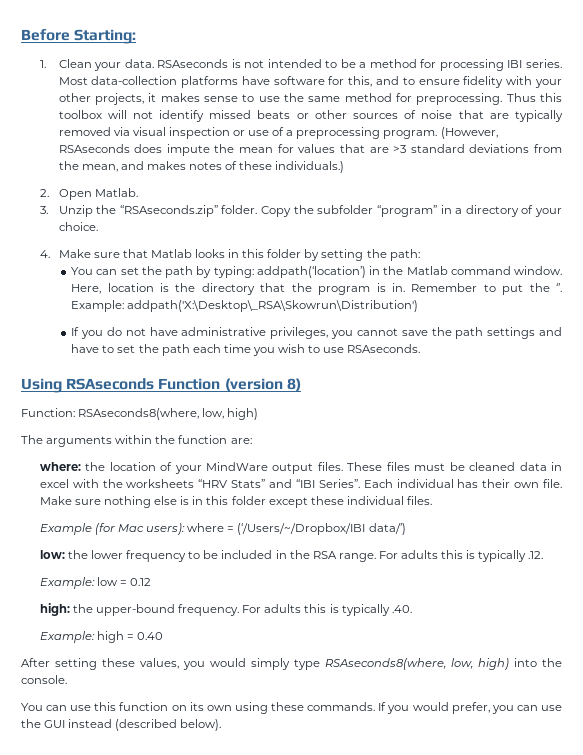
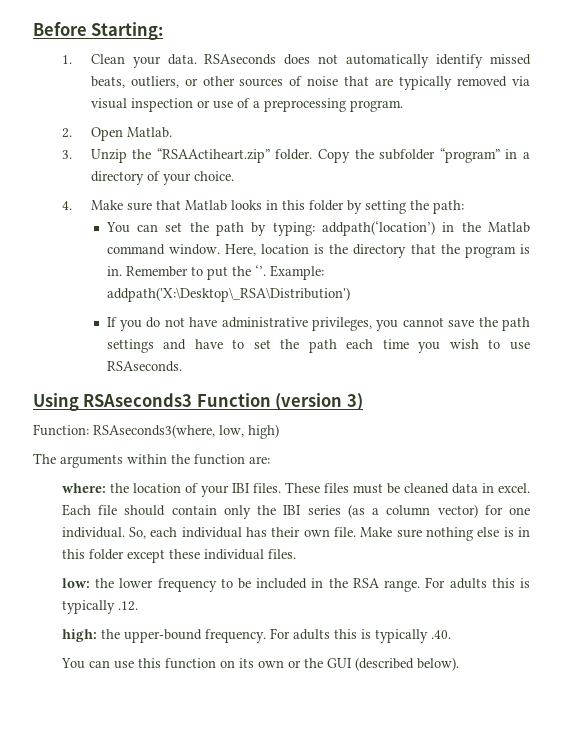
[231,59,562,71] [58,76,562,88] [58,93,563,105] [58,110,291,122] is not intended to be a method for processing IBI series. Most data-collection platforms have software for this, and to ensure fidelity with your other projects, it makes sense to use the same method for preprocessing. Thus this toolbox will not identify missed beats -> [284,54,531,68] [90,76,179,88] does not automatically identify missed beats, outliers,
[440,127,498,139] [58,144,563,156] [58,161,345,173] (However, RSAseconds does impute the mean for values that are >3 standard deviations from the mean, and makes notes of these individuals.) -> (403, 106) none
[119,205,218,217] “RSAseconds.zip” -> [156,148,270,163] “RSAActiheart.zip”
[127,300,419,312] addpath('X:\Desktop\_RSA\Skowrun\Distribution') -> [106,287,350,302] addpath('X:\Desktop\_RSA\Distribution')
[66,378,155,390] RSAseconds -> [83,393,193,407] RSAseconds3
[286,378,301,391] 8) -> [346,393,363,411] 3)
[78,408,200,420] RSAseconds8(where, -> [93,424,215,438] RSAseconds3(where,
[205,462,314,474] MindWare output -> [231,483,250,493] IBI
[39,479,393,488] excel with the worksheets “HRV Stats” and “IBI Series”. Each -> [497,483,530,493] [61,504,530,519] [61,527,178,539] excel. Each file should contain only the IBI series (as a column vector) for one individual. So, each
[39,523,406,535] // Example (for Mac users): where = (‘/Users/~/Dropbox/IBI data/’) -> (296, 554) none
[39,577,152,589] // Example: low = 0.12 -> (138, 606) none
[39,631,164,643] [21,658,562,670] [21,675,67,684] // Example: high = 0.40 // After setting these values, you would simply type RSAseconds8(where, low, high) into the console. -> (451, 634) none
[234,702,563,714] using these commands. If you would prefer, you can use -> [288,660,302,668] or
[68,719,113,728] instead -> (353, 663) none

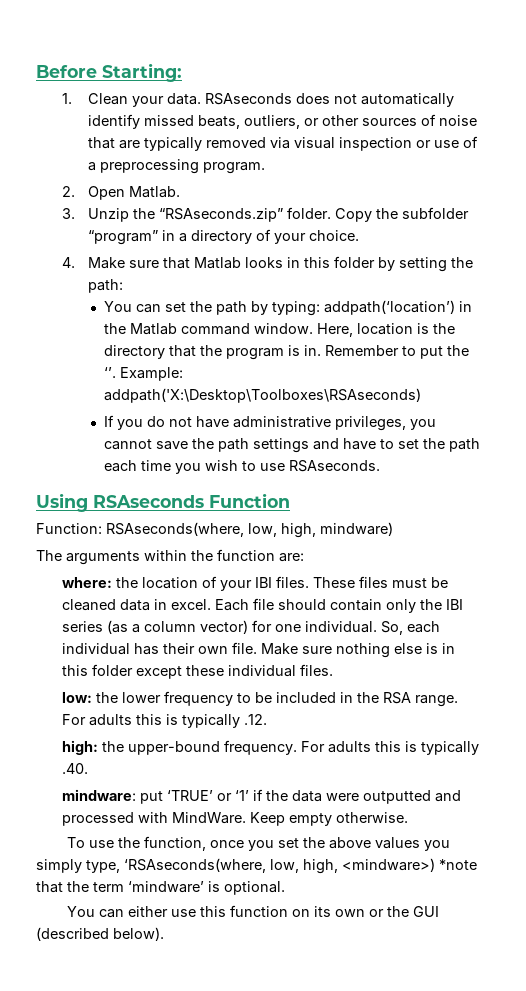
[156,148,270,163] “RSAActiheart.zip” -> [159,208,284,222] “RSAseconds.zip”
[106,287,350,302] addpath('X:\Desktop\_RSA\Distribution') -> [104,388,422,403] addpath('X:\Desktop\Toolboxes\RSAseconds)
[83,393,193,407] RSAseconds3 -> [93,495,204,508] RSAseconds
[275,393,363,411] (version 3) -> (290, 500) none
[93,424,279,439] RSAseconds3(where, low, high) -> [106,522,393,538] RSAseconds(where, low, high, mindware)
[61,658,111,669] // You can -> [62,789,462,804] [62,812,409,826] [67,836,451,851] [36,858,477,874] [36,881,285,895] [67,906,169,918] // mindware: put ‘TRUE’ or ‘1’ if the data were outputted and processed with MindWare. Keep empty otherwise. // To use the function, once you set the above values you simply type, ‘RSAseconds(where, low, high, <mindware>) *note that the term ‘mindware’ is optional. // You can either

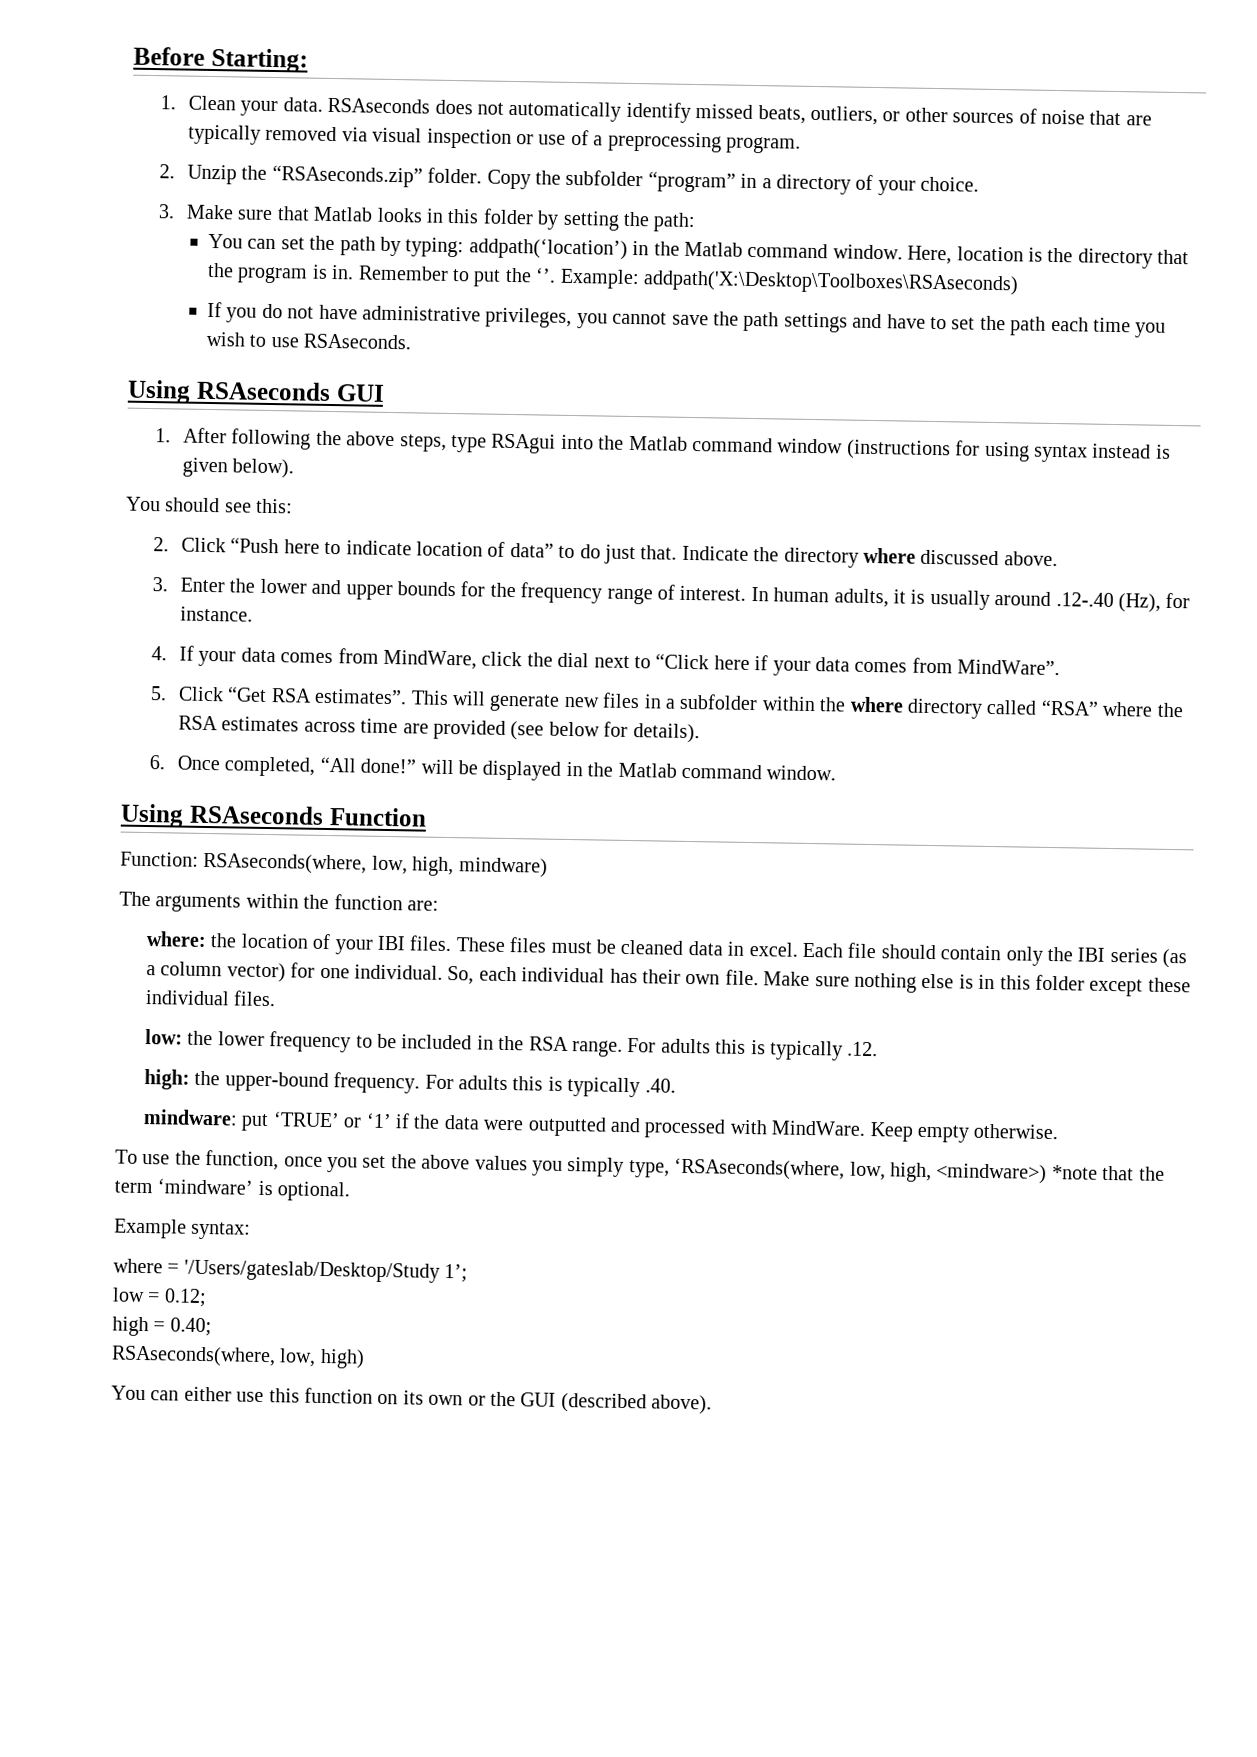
[88,186,181,200] [62,208,76,219] Open Matlab. // 3. -> (176, 171) none
[62,257,76,268] 4. -> [158,204,176,219] 3.
(381, 466) none -> [127,379,385,404] [155,427,1171,463] [182,457,295,479] [126,496,294,514] [153,537,1058,568] [152,577,1191,613] [180,606,254,622] [151,645,1061,676] [150,686,1183,719] [178,715,700,744] [149,755,837,781] // Using RSAseconds GUI // 1. After following the above steps, type RSAgui into the Matlab command window (instructions for using syntax instead is given below). // You should see this: // 2. Click “Push here to indicate location of data” to do just that. Indicate the directory where discussed above. // 3. Enter the lower and upper bounds for the frequency range of interest. In human adults, it is usually around .12-.40 (Hz), for instance. // 4. If your data comes from MindWare, click the dial next to “Click here if your data comes from MindWare”. // 5. Click “Get RSA estimates”. This will generate new files in a subfolder within the where directory called “RSA” where the RSA estimates across time are provided (see below for details). // 6. Once completed, “All done!” will be displayed in the Matlab command window.
(285, 888) none -> [113,1218,252,1240] [113,1258,469,1283] [112,1287,207,1308] [112,1316,212,1337] [111,1345,365,1369] // Example syntax: // where = '/Users/gateslab/Desktop/Study 1’; // low = 0.12; // high = 0.40; // RSAseconds(where, low, high)
[113,927,164,941] below). -> [651,1394,713,1415] above).

